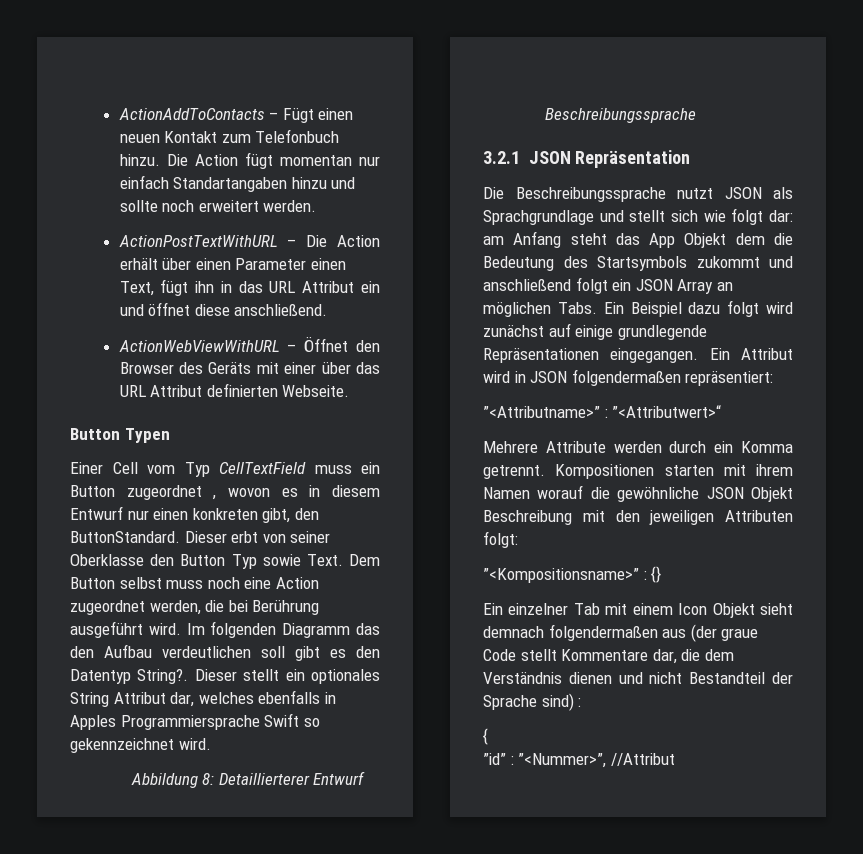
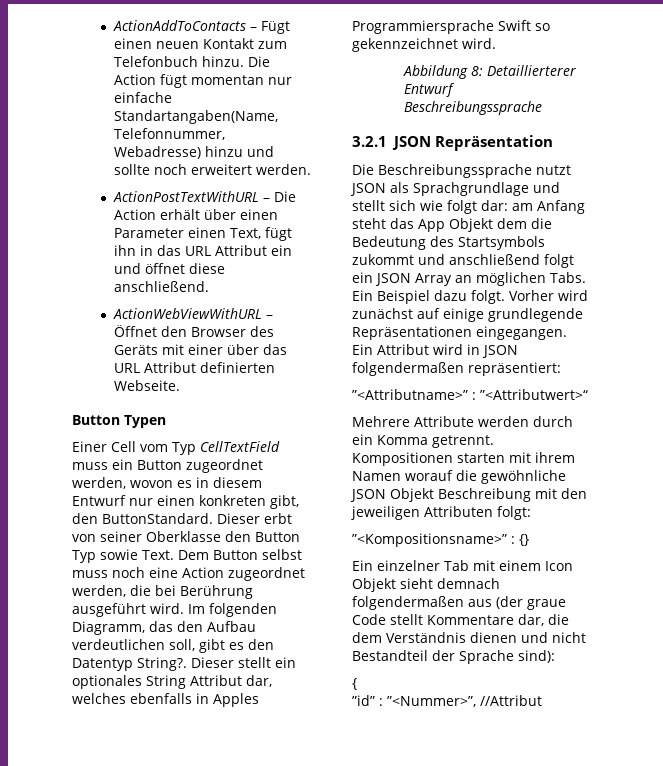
[119,175,288,192] einfach Standartangaben -> [113,92,172,103] [113,110,278,124] [113,128,225,140] [113,146,201,159] einfache Standartangaben(Name, Telefonnummer, Webadresse)
[212,495,217,500] , -> [72,477,126,489] werden,
[282,623,351,638] Diagramm -> [72,621,145,635] Diagramm,
[261,646,285,658] soll -> [169,639,195,651] soll,
[727,300,760,317] folgt -> [471,290,554,304] folgt. Vorher
[541,693,582,711] sind) : -> [518,650,555,663] sind):

